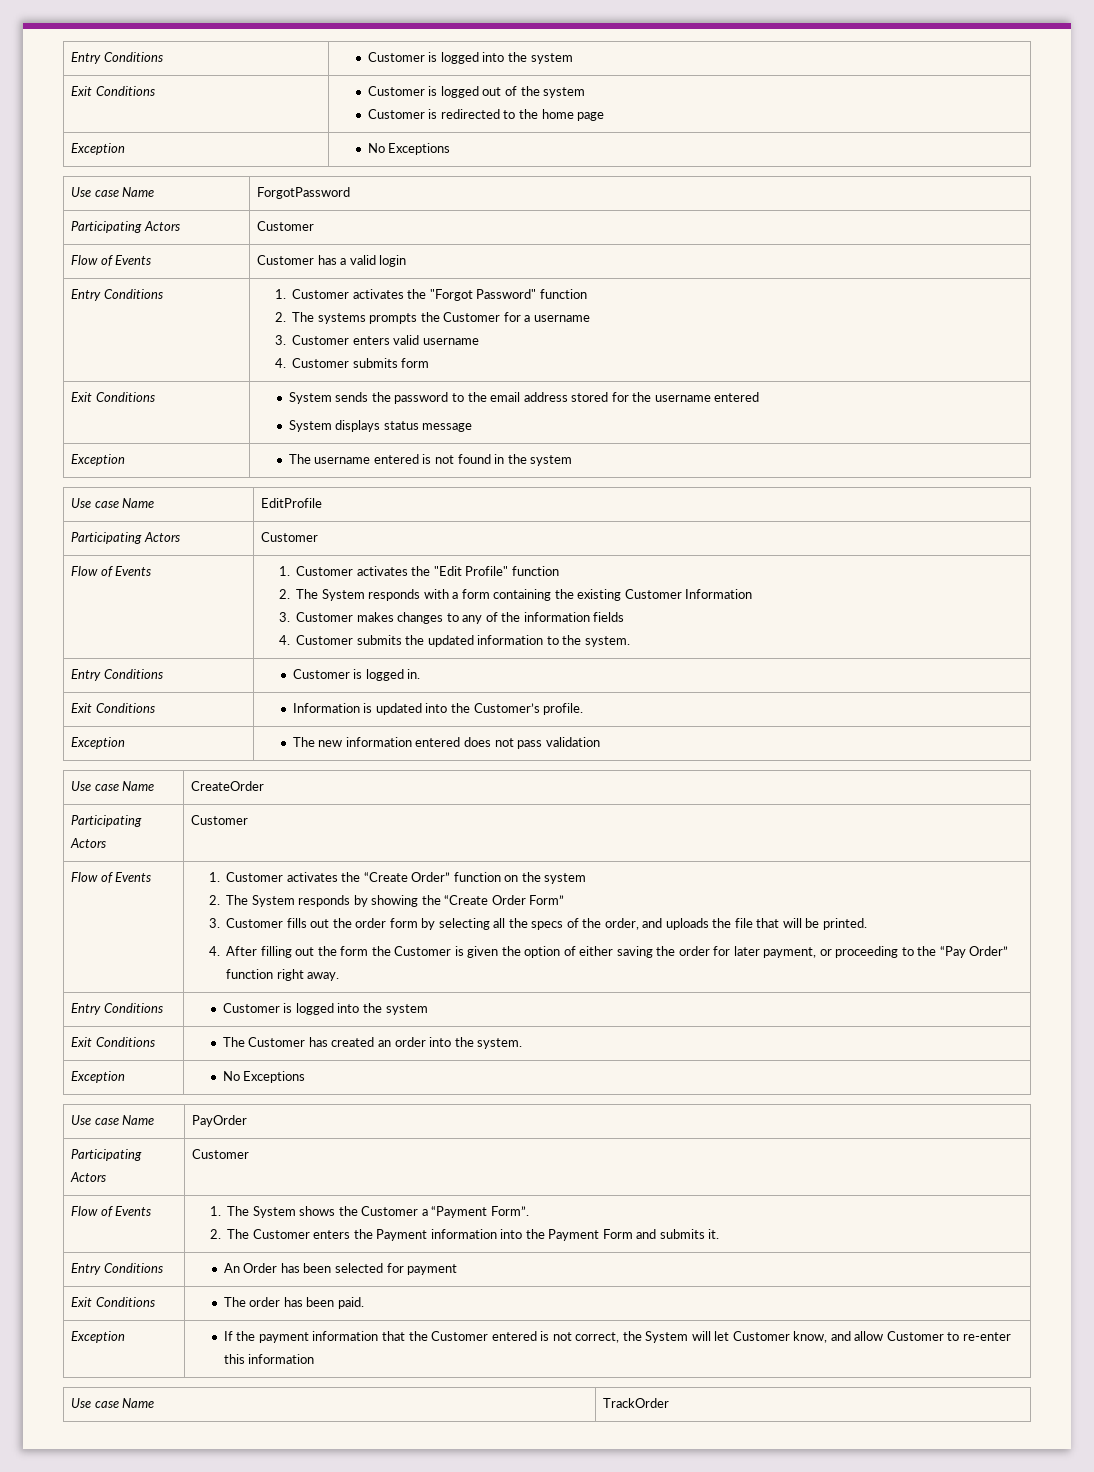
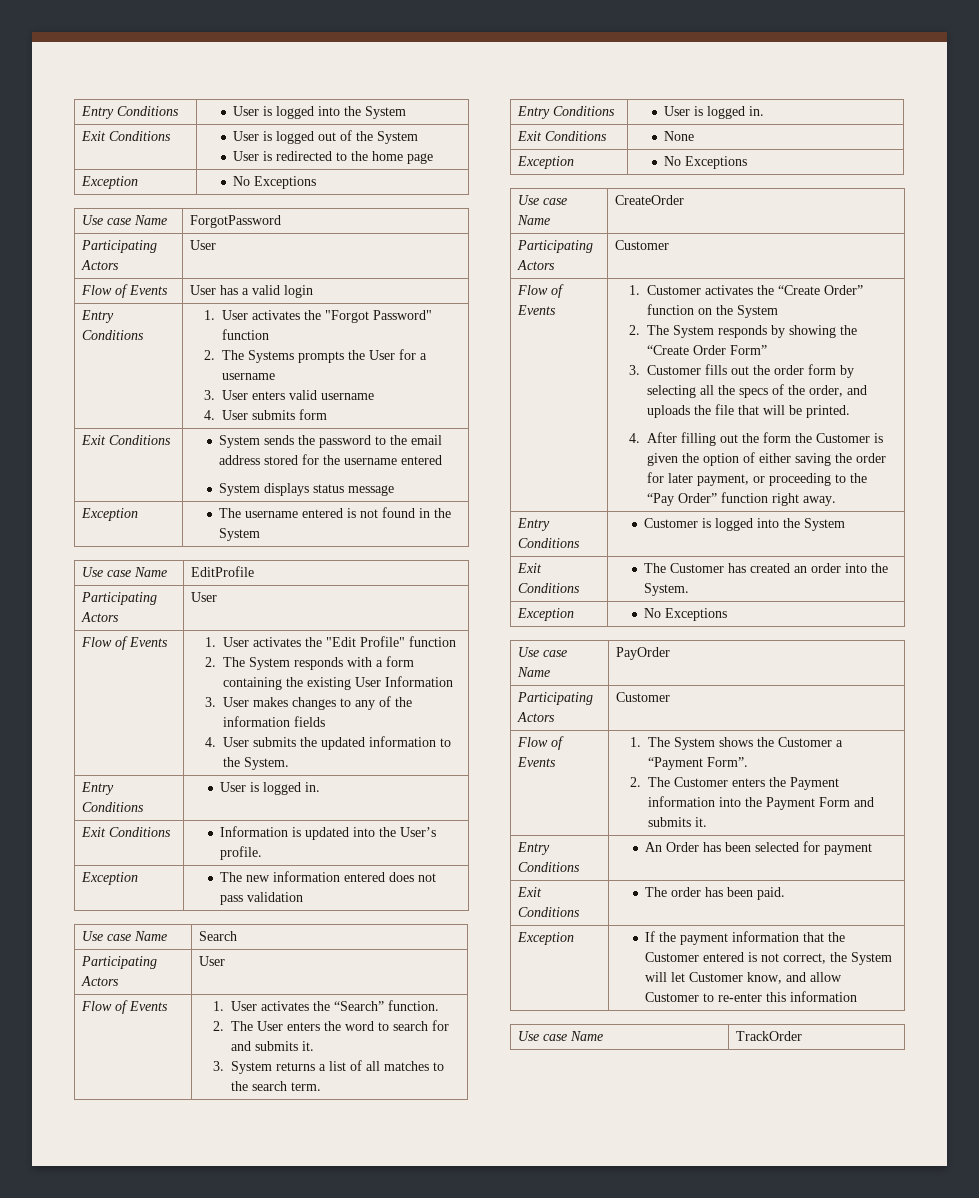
[71,52,163,64] [367,52,573,64] [71,86,155,96] [367,86,425,96] Entry Conditions | Customer is logged into the system // Exit Conditions | Customer -> [81,106,180,119] [233,106,407,119] [81,131,172,141] [233,131,260,141] Entry Conditions | User is logged into the System // Exit Conditions | User
[543,87,586,98] [367,109,425,119] system // Customer -> [377,131,419,144] [233,151,260,161] System // User
[257,221,315,231] [71,255,152,266] [257,255,315,265] Customer // Flow of Events | Customer -> [190,240,217,250] [81,284,169,298] [190,285,217,295] User // Flow of Events | User
[292,289,350,299] Customer -> [222,310,249,320] User
[317,313,366,324] systems -> [248,350,295,363] Systems
[443,312,501,322] Customer -> [369,350,396,360] User
[292,335,350,345] Customer -> [222,390,249,400] User
[292,358,350,368] Customer -> [222,410,249,420] User
[530,455,573,466] system -> [219,528,261,541] System
[261,532,319,542] [71,566,152,577] [278,566,354,576] Customer // Flow of Events | 1. Customer -> [191,592,218,602] [81,636,169,650] [205,637,250,647] User // Flow of Events | 1. User
[624,589,682,599] Customer -> [355,677,382,687] User
[296,612,354,622] Customer -> [223,697,250,707] User
[296,635,354,645] Customer -> [223,737,250,747] User
[584,636,630,647] [71,669,163,681] [292,669,350,679] system. // Entry Conditions | Customer -> [244,757,290,770] [81,782,115,795] [82,802,145,812] [220,782,247,792] System. // Entry Conditions | User
[473,703,540,713] Customer’s -> [400,827,437,837] User’s
(600, 742) none -> [82,931,168,941] [199,931,238,941] [81,956,158,969] [81,976,120,986] [199,956,226,966] [81,1000,169,1014] [213,1000,440,1011] [213,1020,450,1031] [231,1041,315,1051] [213,1060,445,1074] [231,1081,322,1091] [517,106,616,119] [664,106,765,119] [517,131,608,141] [664,131,695,141] [517,156,575,169] [664,156,748,169] // Use case Name | Search // Participating Actors | User // Flow of Events | 1. User activates the “Search” function. // 2. The User enters the word to search for and submits it. // 3. System returns a list of all matches to the search term. // Entry Conditions | User is logged in. // Exit Conditions | None // Exception | No Exceptions
[544,873,587,884] system -> [737,305,779,318] System
[385,1004,428,1015] system -> [804,518,846,531] System
[477,1038,523,1049] system. -> [644,583,690,596] System.

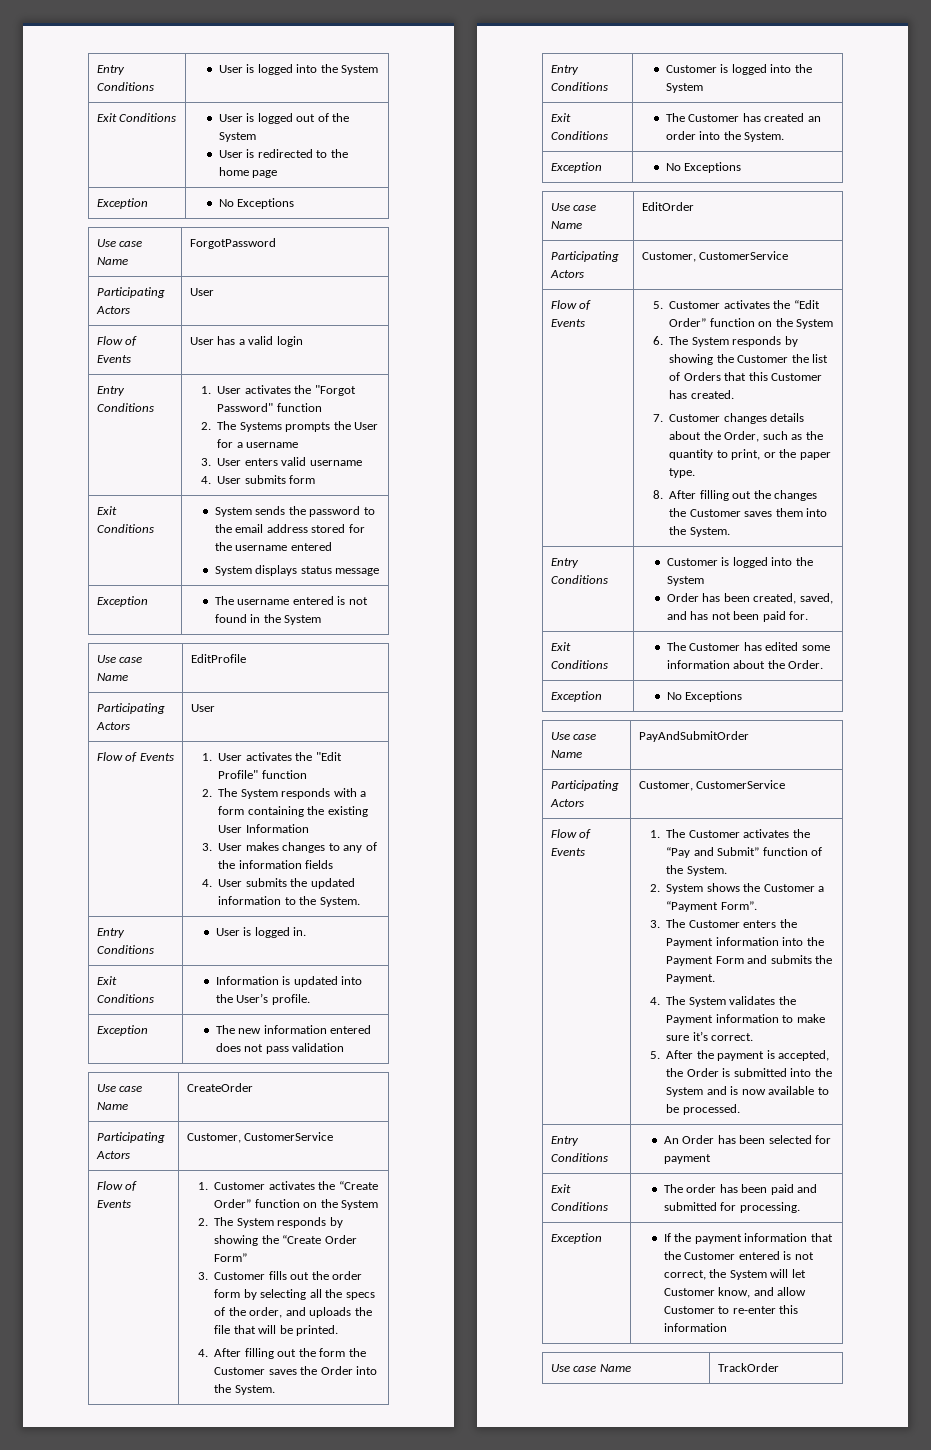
[82,931,168,941] [199,931,238,941] [81,956,158,969] [81,976,120,986] [199,956,226,966] [81,1000,169,1014] [213,1000,440,1011] [213,1020,450,1031] [231,1041,315,1051] [213,1060,445,1074] [231,1081,322,1091] [517,106,616,119] [664,106,765,119] [517,131,608,141] [664,131,695,141] [517,156,575,169] [664,156,748,169] // Use case Name | Search // Participating Actors | User // Flow of Events | 1. User activates the “Search” function. // 2. The User enters the word to search for and submits it. // 3. System returns a list of all matches to the search term. // Entry Conditions | User is logged in. // Exit Conditions | None // Exception | No Exceptions -> (345, 1047) none
[615,240,670,250] Customer -> [186,1132,334,1143] Customer, CustomerService
[874,433,884,443] [647,452,887,466] [647,472,868,486] [647,492,837,506] is given the option of either saving the order for later payment, or proceeding to the “Pay Order” function right away. -> [268,1366,378,1375] [214,1384,275,1395] saves the Order into the System.
[616,647,671,660] [517,692,594,705] [517,712,556,722] [616,692,671,702] PayOrder // Participating Actors | Customer -> [641,202,694,211] [550,251,619,262] [549,270,584,278] [641,251,789,262] [550,300,592,310] [550,319,585,327] [652,300,820,309] [669,318,834,329] [652,336,798,347] [669,354,829,365] [669,372,823,381] [669,390,734,399] [652,413,805,424] [669,431,823,442] [669,449,831,460] [669,468,696,478] [652,490,818,501] [669,508,828,517] [669,526,730,537] [550,558,579,568] [550,575,608,584] [666,557,813,568] [666,576,704,586] [666,593,833,604] [666,611,809,622] [550,642,571,651] [550,660,608,669] [666,642,830,651] [666,660,824,669] [550,691,602,702] [666,691,743,702] [550,732,597,740] [550,750,582,758] [638,731,749,742] [550,780,619,791] [549,799,584,807] [638,780,786,791] EditOrder // Participating Actors | Customer, CustomerService // Flow of Events | 5. Customer activates the “Edit Order” function on the System // 6. The System responds by showing the Customer the list of Orders that this Customer has created. // 7. Customer changes details about the Order, such as the quantity to print, or the paper type. // 8. After filling out the changes the Customer saves them into the System. // Entry Conditions | Customer is logged into the System // Order has been created, saved, and has not been paid for. // Exit Conditions | The Customer has edited some information about the Order. // Exception | No Exceptions // Use case Name | PayAndSubmitOrder // Participating Actors | Customer, CustomerService
(671, 742) none -> [688,829,810,838] [666,847,823,858] [666,865,727,876] [649,884,660,892] Customer activates the “Pay and Submit” function of the System. // 2.
[630,777,642,787] 2. -> [649,920,660,928] 3.
[695,817,708,827] it. -> [815,955,833,964] [666,974,716,984] [649,996,796,1007] [666,1014,825,1025] [666,1031,754,1041] [649,1050,830,1061] [666,1068,832,1077] [666,1086,829,1097] [666,1104,740,1115] the Payment. // 4. The System validates the Payment information to make sure it’s correct. // 5. After the payment is accepted, the Order is submitted into the System and is now available to be processed.
[757,887,786,900] paid. -> [770,1184,818,1195] [663,1202,800,1213] paid and submitted for processing.

